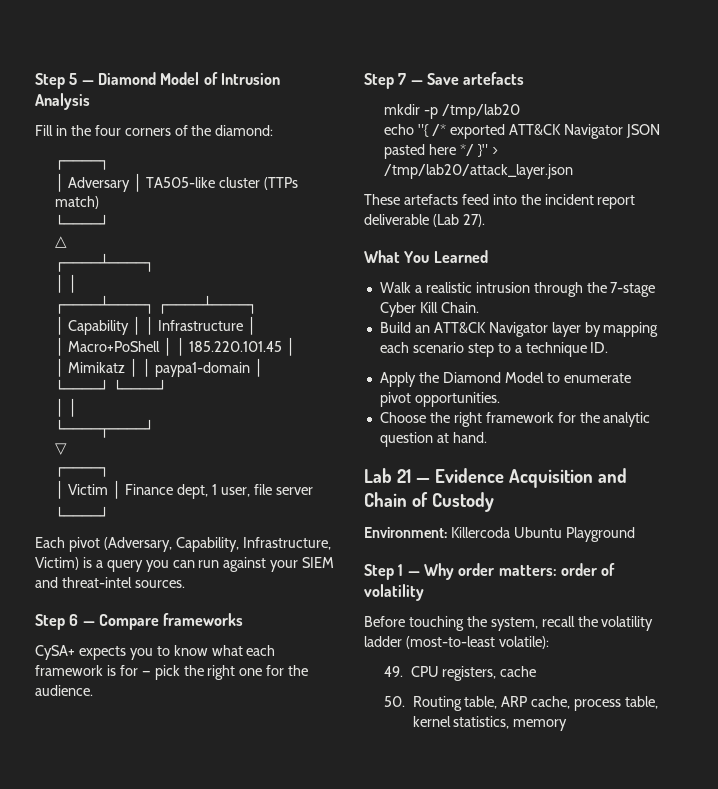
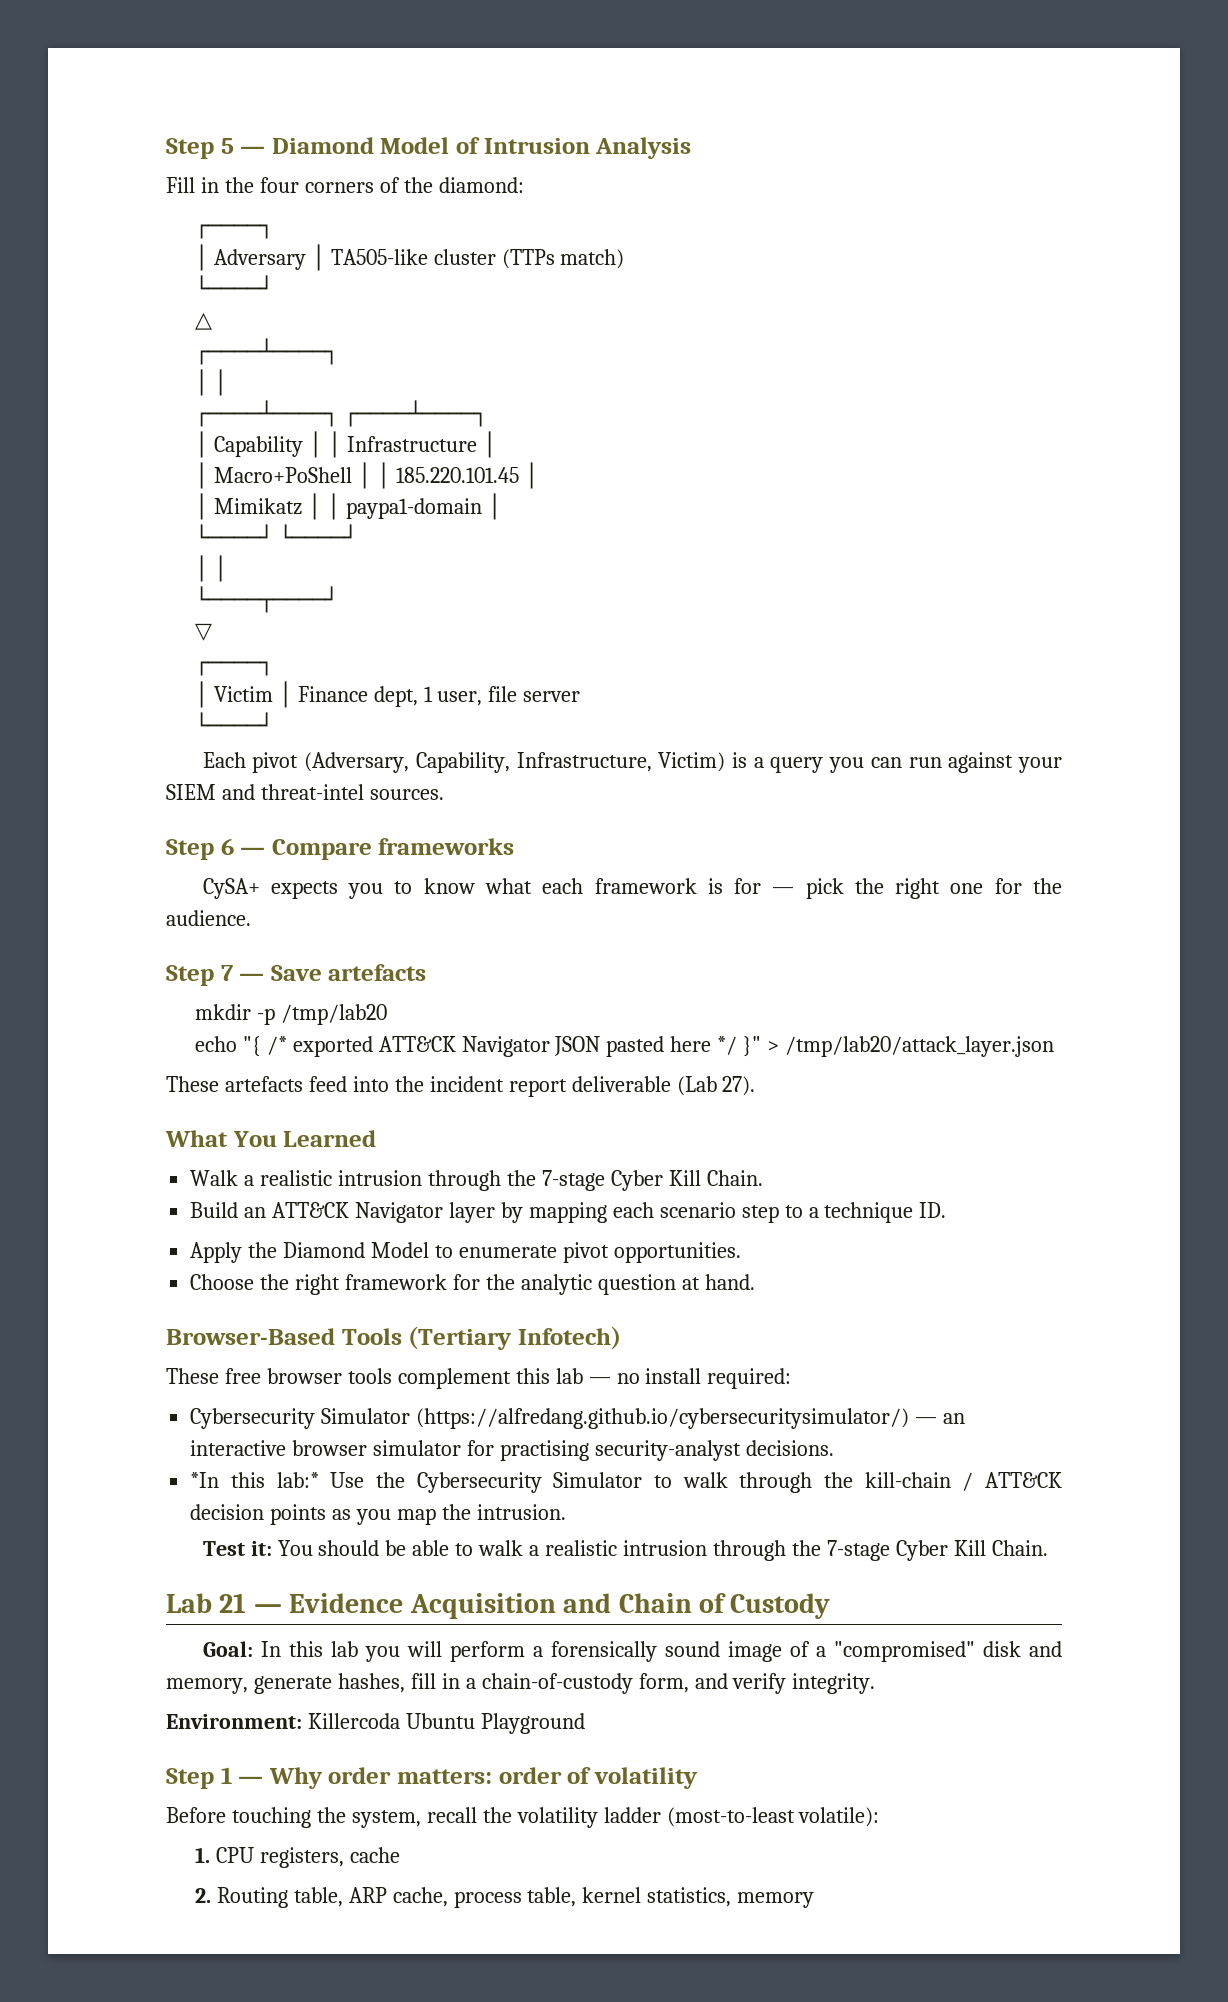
(487, 437) none -> [166,1326,621,1350] [166,1368,792,1389] [190,1408,965,1429] [190,1440,834,1461] [190,1472,1062,1493] [190,1504,566,1525] [202,1540,1048,1561] // Browser-Based Tools (Tertiary Infotech) // These free browser tools complement this lab — no install required: // Cybersecurity Simulator (https://alfredang.github.io/cybersecuritysimulator/) — an interactive browser simulator for practising security-analyst decisions. // *In this lab:* Use the Cybersecurity Simulator to walk through the kill-chain / ATT&CK decision points as you map the intrusion. // Test it: You should be able to walk a realistic intrusion through the 7-stage Cyber Kill Chain.
(494, 502) none -> [202,1641,1063,1662] [166,1673,876,1694] // Goal: In this lab you will perform a forensically sound image of a "compromised" disk and memory, generate hashes, fill in a chain-of-custody form, and verify integrity.
[384,666,404,677] 49. -> [194,1847,210,1863] 1.
[384,696,406,707] 50. -> [194,1888,211,1903] 2.

